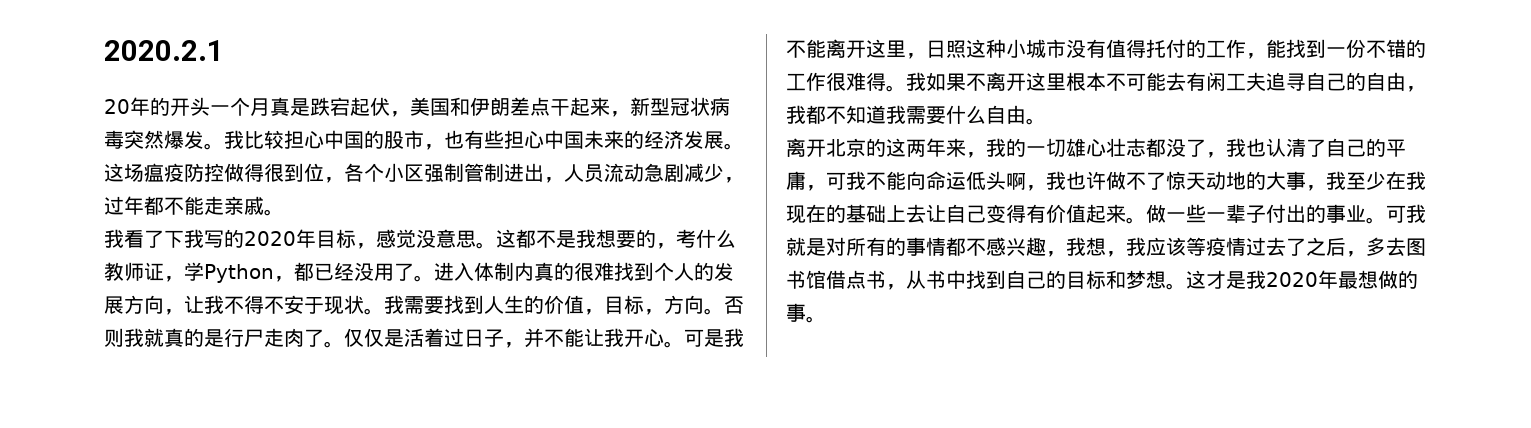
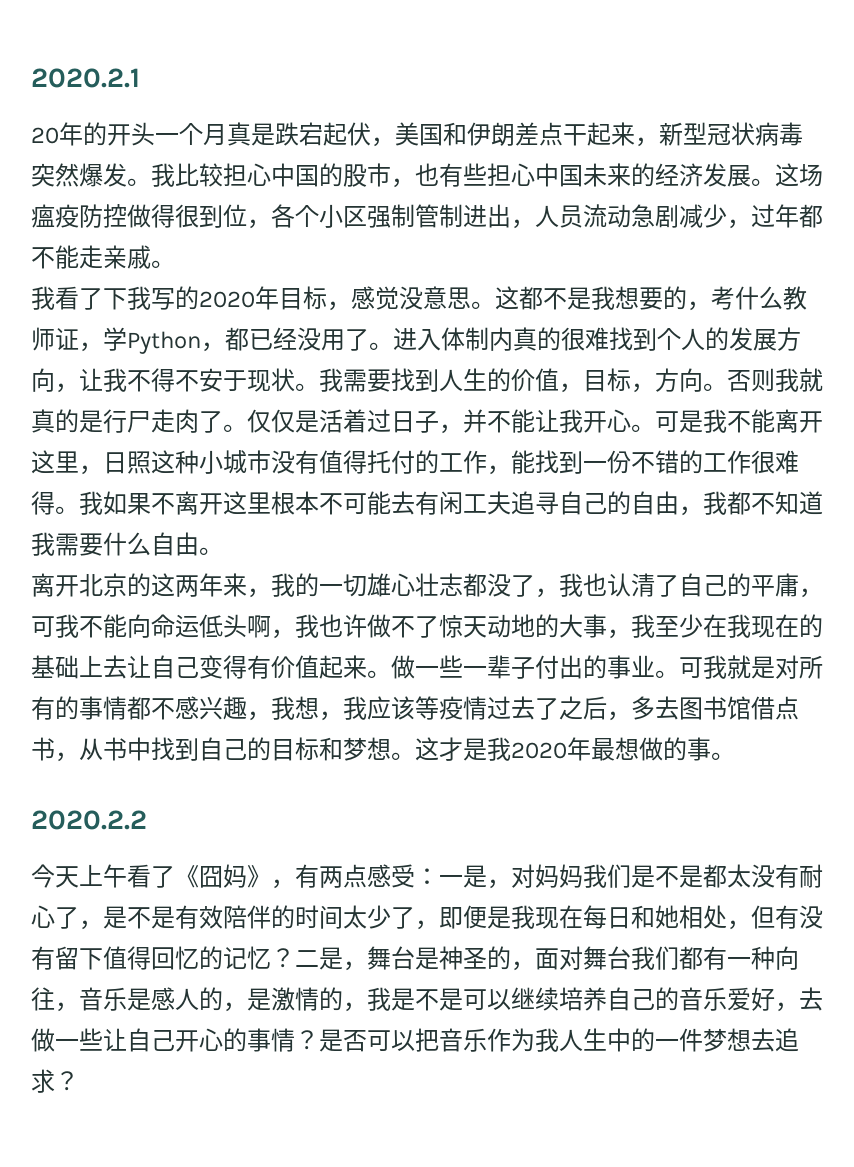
(826, 319) none -> [31,810,147,830] [31,864,823,889] [31,905,823,930] [31,946,799,971] [31,987,823,1012] [31,1028,799,1052] [31,1069,79,1093] // 2020.2.2 // 今天上午看了《囧妈》，有两点感受：一是，对妈妈我们是不是都太没有耐心了，是不是有效陪伴的时间太少了，即便是我现在每日和她相处，但有没有留下值得回忆的记忆？二是，舞台是神圣的，面对舞台我们都有一种向往，音乐是感人的，是激情的，我是不是可以继续培养自己的音乐爱好，去做一些让自己开心的事情？是否可以把音乐作为我人生中的一件梦想去追求？

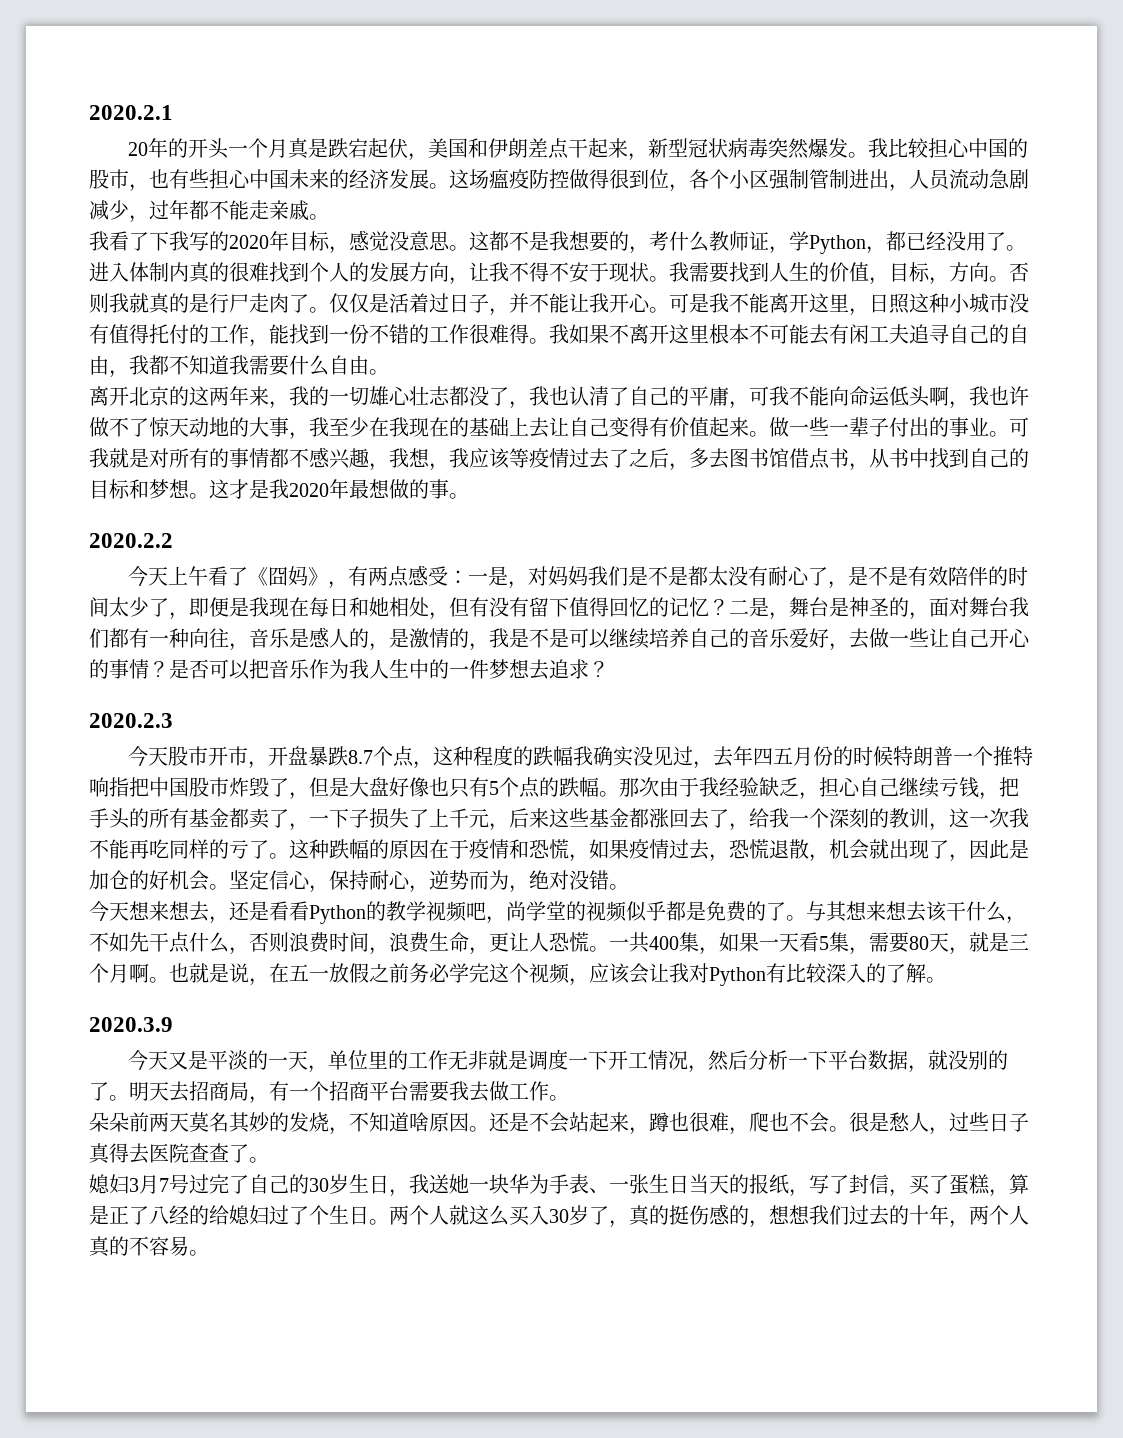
(79, 1081) none -> [89,713,173,728] [128,745,1034,769] [89,777,1019,800] [89,808,1029,831] [89,839,1029,862] [89,870,629,893] [89,901,1026,924] [89,932,1029,955] [89,963,946,986] [89,1017,173,1032] [128,1049,1009,1073] [89,1081,569,1104] [89,1112,1029,1135] [89,1143,269,1164] [89,1174,1029,1197] [89,1204,1029,1228] [89,1236,209,1257] // 2020.2.3 // 今天股市开市，开盘暴跌8.7个点，这种程度的跌幅我确实没见过，去年四五月份的时候特朗普一个推特响指把中国股市炸毁了，但是大盘好像也只有5个点的跌幅。那次由于我经验缺乏，担心自己继续亏钱，把手头的所有基金都卖了，一下子损失了上千元，后来这些基金都涨回去了，给我一个深刻的教训，这一次我不能再吃同样的亏了。这种跌幅的原因在于疫情和恐慌，如果疫情过去，恐慌退散，机会就出现了，因此是加仓的好机会。坚定信心，保持耐心，逆势而为，绝对没错。 // 今天想来想去，还是看看Python的教学视频吧，尚学堂的视频似乎都是免费的了。与其想来想去该干什么，不如先干点什么，否则浪费时间，浪费生命，更让人恐慌。一共400集，如果一天看5集，需要80天，就是三个月啊。也就是说，在五一放假之前务必学完这个视频，应该会让我对Python有比较深入的了解。 // 2020.3.9 // 今天又是平淡的一天，单位里的工作无非就是调度一下开工情况，然后分析一下平台数据，就没别的了。明天去招商局，有一个招商平台需要我去做工作。 // 朵朵前两天莫名其妙的发烧，不知道啥原因。还是不会站起来，蹲也很难，爬也不会。很是愁人，过些日子真得去医院查查了。 // 媳妇3月7号过完了自己的30岁生日，我送她一块华为手表、一张生日当天的报纸，写了封信，买了蛋糕，算是正了八经的给媳妇过了个生日。两个人就这么买入30岁了，真的挺伤感的，想想我们过去的十年，两个人真的不容易。

